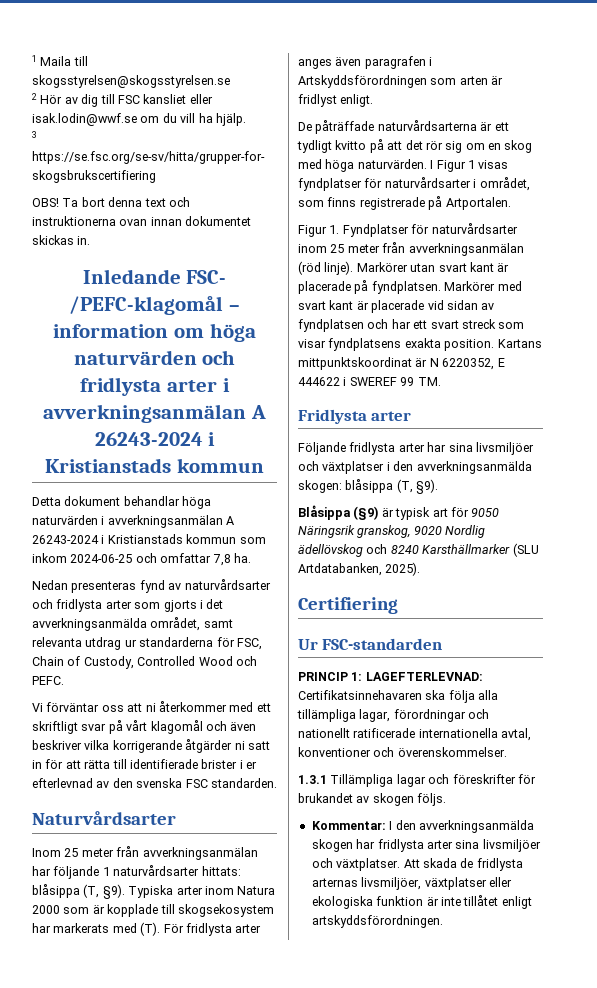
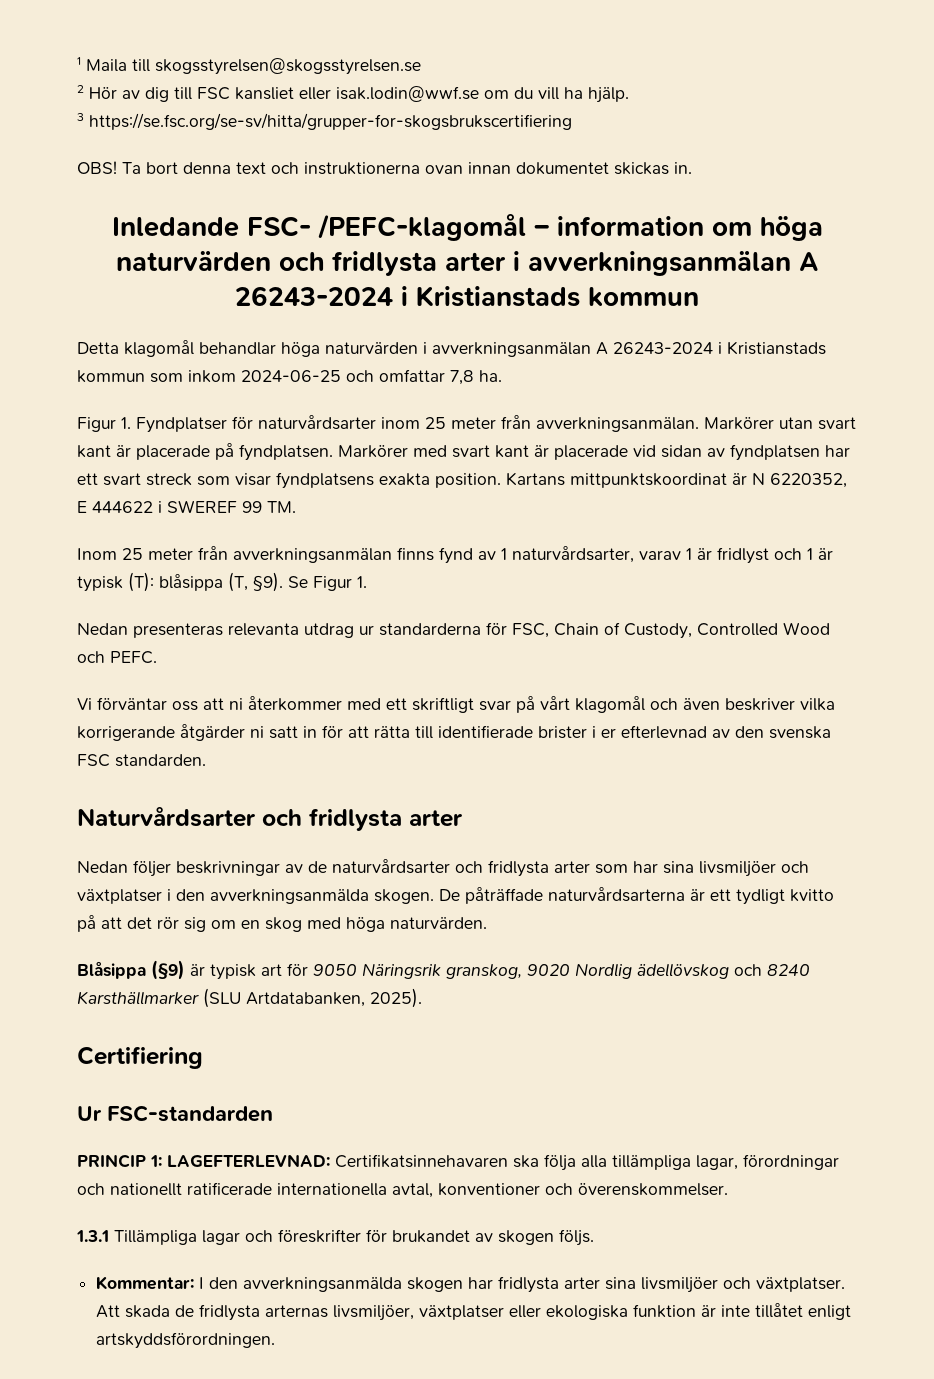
[64,496,121,506] dokument -> [124,340,194,357] klagomål
[32,579,271,593] [32,599,224,612] [32,617,233,631] Nedan presenteras fynd av naturvårdsarter och fridlysta arter som gjorts i det avverkningsanmälda området, samt -> [77,415,856,433] [77,443,850,461] [77,472,847,489] [77,500,296,513] [77,546,833,564] [77,572,367,592] [77,623,223,638] Figur 1. Fyndplatser för naturvårdsarter inom 25 meter från avverkningsanmälan. Markörer utan svart kant är placerade på fyndplatsen. Markörer med svart kant är placerade vid sidan av fyndplatsen har ett svart streck som visar fyndplatsens exakta position. Kartans mittpunktskoordinat är N 6220352, E 444622 i SWEREF 99 TM. // Inom 25 meter från avverkningsanmälan finns fynd av 1 naturvårdsarter, varav 1 är fridlyst och 1 är typisk (T): blåsippa (T, §9). Se Figur 1. // Nedan presenteras
[32,846,258,860] [32,865,241,879] [32,884,276,899] [32,904,274,917] [32,922,262,936] [298,56,433,69] [298,75,504,88] [298,94,374,107] // Inom 25 meter från avverkningsanmälan har följande 1 naturvårdsarter hittats: blåsippa (T, §9). Typiska arter inom Natura 2000 som är kopplade till skogsekosystem har markerats med (T). För fridlysta arter anges även paragrafen i Artskyddsförordningen som arten är fridlyst enligt. // -> [262,808,463,831] [77,859,809,877] [77,889,434,904] och fridlysta arter // Nedan följer beskrivningar av de naturvårdsarter och fridlysta arter som har sina livsmiljöer och växtplatser i den avverkningsanmälda skogen.
[430,160,509,172] [298,177,530,191] [298,196,511,210] [298,223,518,237] [298,242,524,256] [298,261,510,275] [298,280,522,294] [298,300,495,313] [298,319,525,332] [298,338,542,351] [298,357,505,370] [298,377,441,386] [298,409,412,424] [298,442,534,455] [298,461,532,474] [298,479,439,494] I Figur 1 visas fyndplatser för naturvårdsarter i området, som finns registrerade på Artportalen. // Figur 1. Fyndplatser för naturvårdsarter inom 25 meter från avverkningsanmälan (röd linje). Markörer utan svart kant är placerade på fyndplatsen. Markörer med svart kant är placerade vid sidan av fyndplatsen och har ett svart streck som visar fyndplatsens exakta position. Kartans mittpunktskoordinat är N 6220352, E 444622 i SWEREF 99 TM. // Fridlysta arter // Följande fridlysta arter har sina livsmiljöer och växtplatser i den avverkningsanmälda skogen: blåsippa (T, §9). -> (487, 923) none

